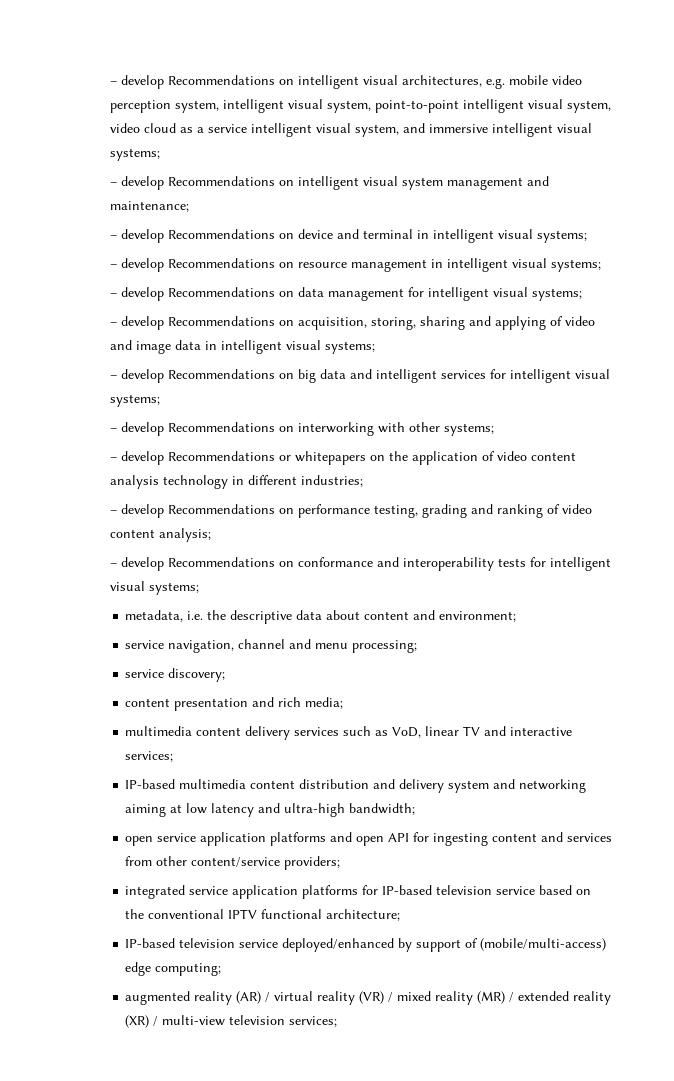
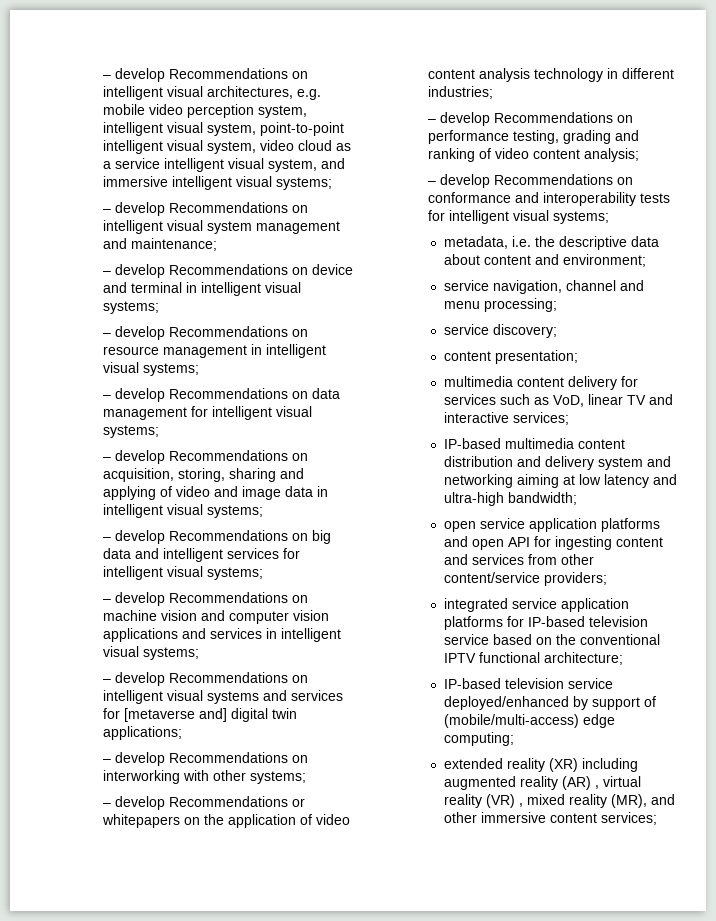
(160, 400) none -> [103,592,309,606] [103,610,330,624] [103,628,342,642] [103,646,200,660] [103,672,309,686] [103,690,344,704] [103,708,298,722] [103,726,183,740] // – develop Recommendations on machine vision and computer vision applications and services in intelligent visual systems; // – develop Recommendations on intelligent visual systems and services for [metaverse and] digital twin applications;
[174,697,344,711] presentation and rich media; -> [494,350,578,364] presentation;
(291, 733) none -> [620,376,638,387] for
(222, 969) none -> [443,758,638,772] extended reality (XR) including
[265,992,271,1002] / -> [594,785,599,789] ,
[388,992,394,1002] / -> [518,803,523,807] ,
[477,991,612,1005] [125,1015,286,1028] (MR) / extended reality (XR) / multi-view television -> [610,794,675,808] [443,812,597,823] (MR), and other immersive content

